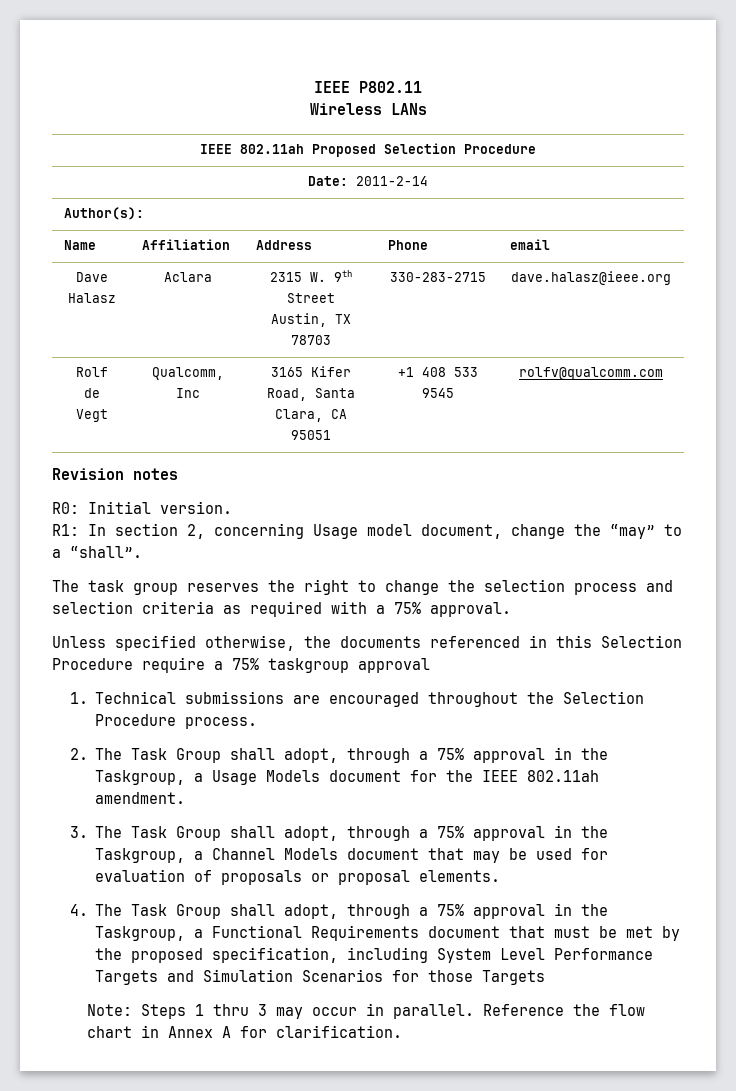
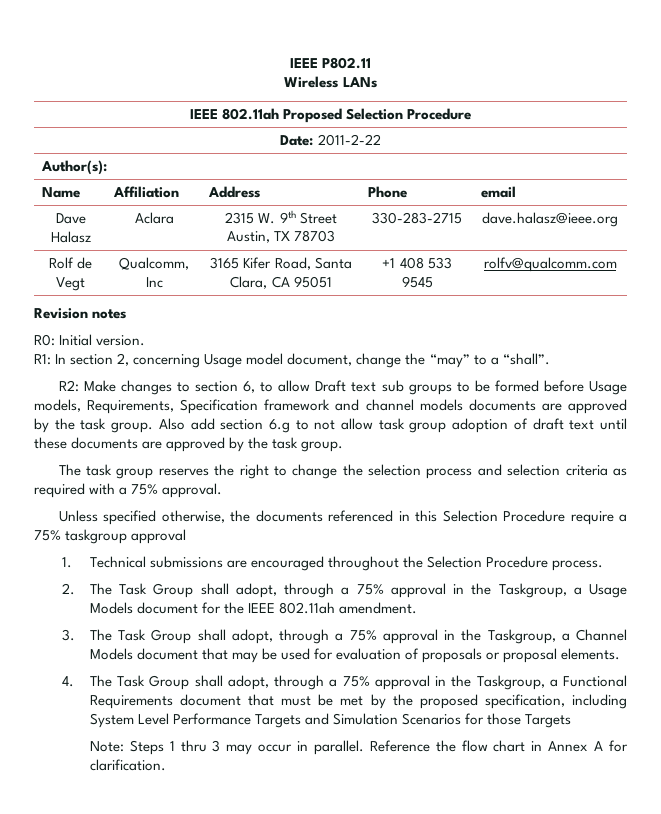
[356,176,428,186] 2011-2-14 -> [317,134,381,146] 2011-2-22
(142, 552) none -> [58,380,628,395] [34,399,628,414] [34,418,627,433] [34,437,344,452] // R2: Make changes to section 6, to allow Draft text sub groups to be formed before Usage models, Requirements, Specification framework and channel models documents are approved by the task group. Also add section 6.g to not allow task group adoption of draft text until these documents are approved by the task group.

